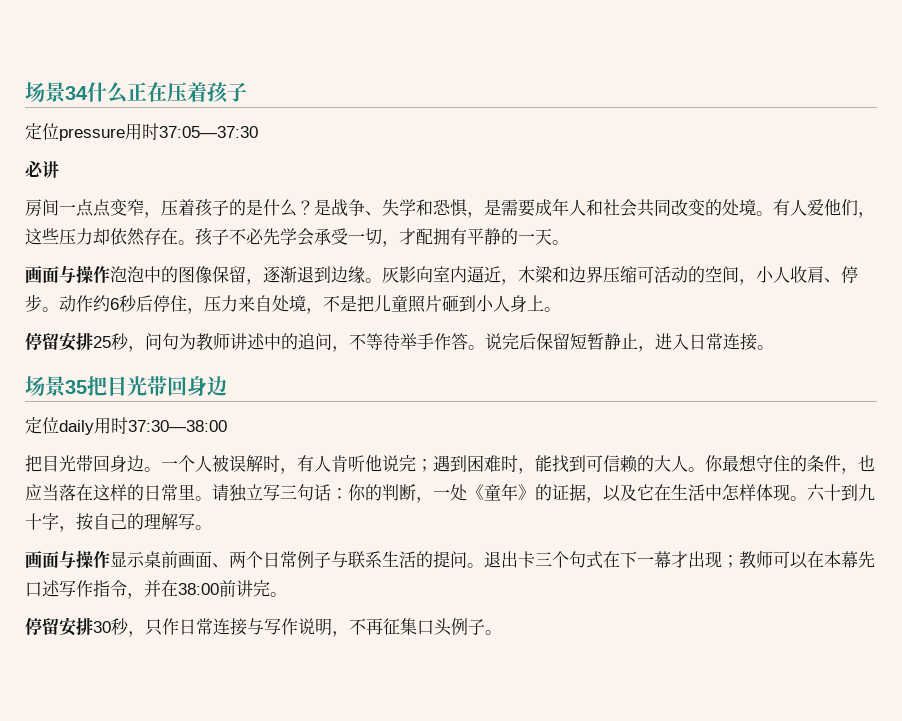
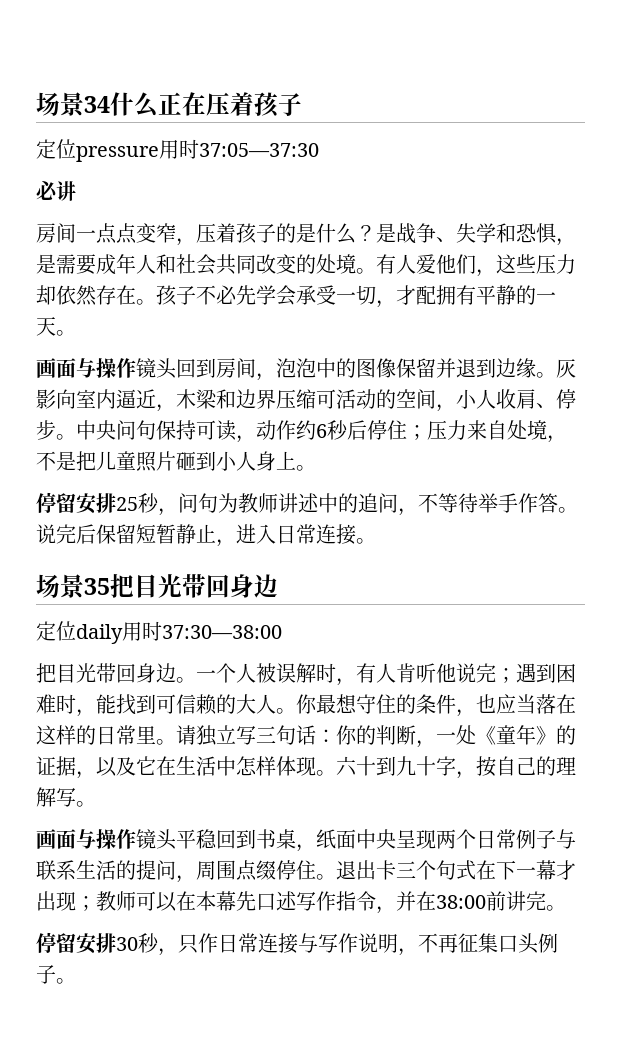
(110, 274) none -> [136,358,276,381] 镜头回到房间，
[246,266,297,285] ，逐渐 -> [436,358,456,378] 并
(59, 309) none -> [76,420,256,443] 中央问句保持可读，
[187,308,204,314] ， -> [407,425,427,440] ；
[110,551,229,568] 显示桌前画面、 -> [136,829,436,852] 镜头平稳回到书桌，纸面中央呈现
(467, 559) none -> [176,860,316,883] ，周围点缀停住

